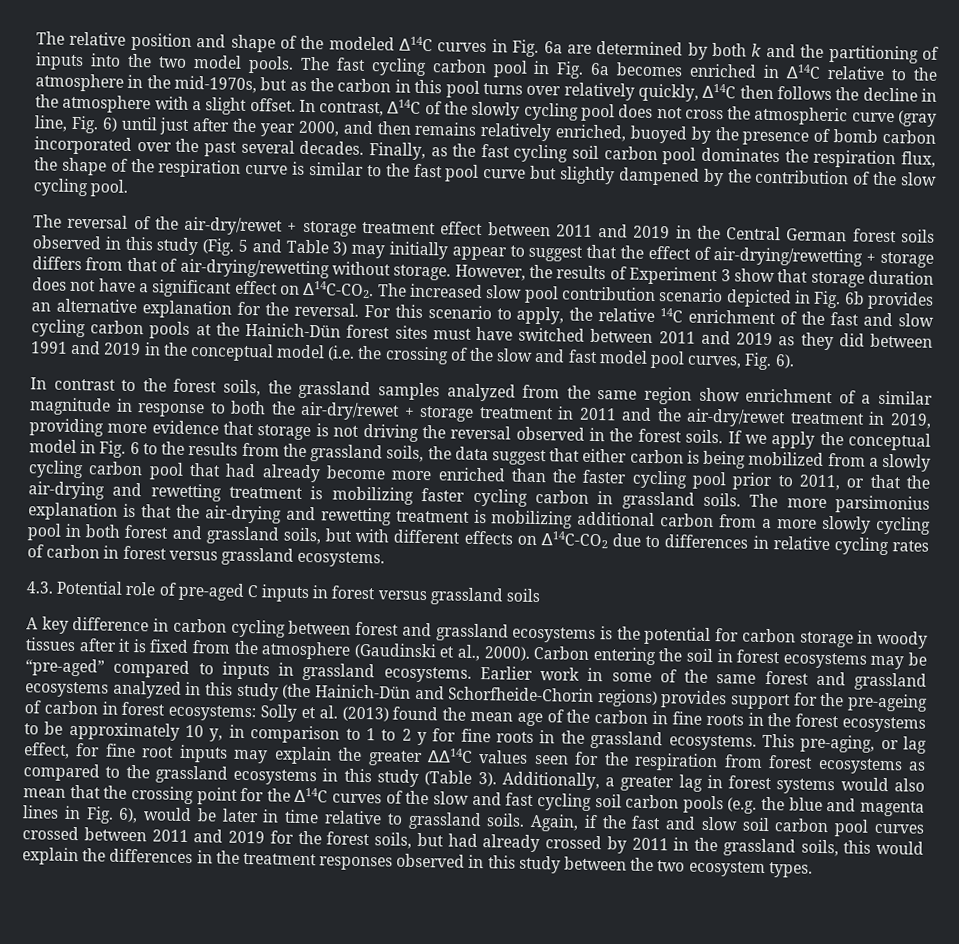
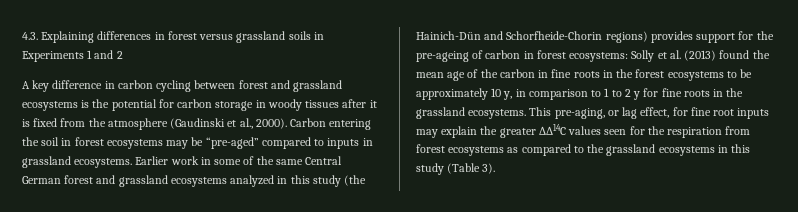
[36,31,940,64] [35,52,939,81] [35,73,938,102] [35,94,937,127] [34,115,937,146] [34,136,936,169] [34,157,938,187] [33,178,129,197] [33,214,936,243] [32,235,934,268] [32,256,934,288] [32,277,935,310] [31,298,934,327] [31,319,933,351] [30,340,795,371] [30,377,933,405] [29,397,932,429] [29,418,931,451] [29,439,932,472] [28,460,931,491] [28,481,930,514] [28,502,931,535] [27,523,929,556] [27,544,386,568] [26,580,311,603] The relative position and shape of the modeled ∆14C curves in Fig. 6a are determined by both k and the partitioning of inputs into the two model pools. The fast cycling carbon pool in Fig. 6a becomes enriched in ∆14C relative to the atmosphere in the mid-1970s, but as the carbon in this pool turns over relatively quickly, ∆14C then follows the decline in the atmosphere with a slight offset. In contrast, ∆14C of the slowly cycling pool does not cross the atmospheric curve (gray line, Fig. 6) until just after the year 2000, and then remains relatively enriched, buoyed by the presence of bomb carbon incorporated over the past several decades. Finally, as the fast cycling soil carbon pool dominates the respiration flux, the shape of the respiration curve is similar to the fast pool curve but slightly dampened by the contribution of the slow cycling pool. // The reversal of the air-dry/rewet + storage treatment effect between 2011 and 2019 in the Central German forest soils observed in this study (Fig. 5 and Table 3) may initially appear to suggest that the effect of air-drying/rewetting + storage differs from that of air-drying/rewetting without storage. However, the results of Experiment 3 show that storage duration does not have a significant effect on ∆14C-CO2. The increased slow pool contribution scenario depicted in Fig. 6b provides an alternative explanation for the reversal. For this scenario to apply, the relative 14C enrichment of the fast and slow cycling carbon pools at the Hainich-Dün forest sites must have switched between 2011 and 2019 as they did between 1991 and 2019 in the conceptual model (i.e. the crossing of the slow and fast model pool curves, Fig. 6). // In contrast to the forest soils, the grassland samples analyzed from the same region show enrichment of a similar magnitude in response to both the air-dry/rewet + storage treatment in 2011 and the air-dry/rewet treatment in 2019, providing more evidence that storage is not driving the reversal observed in the forest soils. If we apply the conceptual model in Fig. 6 to the results from the grassland soils, the data suggest that either carbon is being mobilized from a slowly cycling carbon pool that had already become more enriched than the faster cycling pool prior to 2011, or that the air-drying and rewetting treatment is mobilizing faster cycling carbon in grassland soils. The more parsimonius explanation is that the air-drying and rewetting treatment is mobilizing additional carbon from a more slowly cycling pool in both forest and grassland soils, but with different effects on ∆14C-CO2 due to differences in relative cycling rates of carbon in forest versus grassland ecosystems. // 4.3. Potential role of pre-aged C inputs -> [22,31,152,43] 4.3. Explaining differences
(541, 595) none -> [313,32,324,40] [22,50,123,62] in Experiments 1 and 2
(757, 679) none -> [305,156,343,165] [22,176,61,184] Central German
[501,771,926,795] [23,784,925,817] [22,805,924,837] [22,826,924,857] [22,847,813,878] Additionally, a greater lag in forest systems would also mean that the crossing point for the ∆14C curves of the slow and fast cycling soil carbon pools (e.g. the blue and magenta lines in Fig. 6), would be later in time relative to grassland soils. Again, if the fast and slow soil carbon pool curves crossed between 2011 and 2019 for the forest soils, but had already crossed by 2011 in the grassland soils, this would explain the differences in the treatment responses observed in this study between the two ecosystem types. -> (496, 168) none

